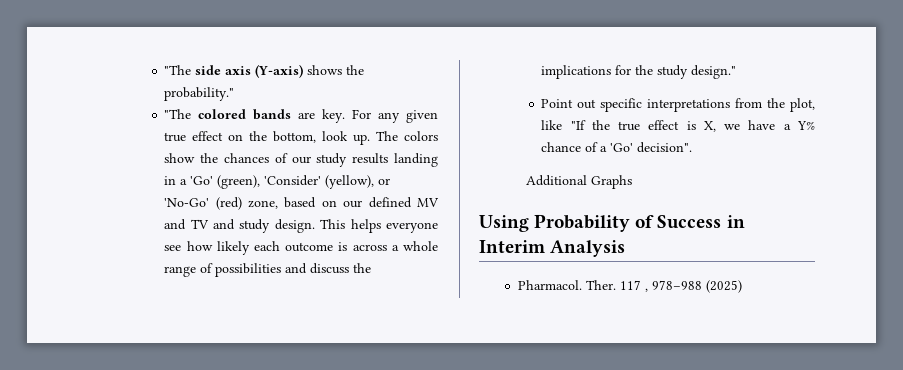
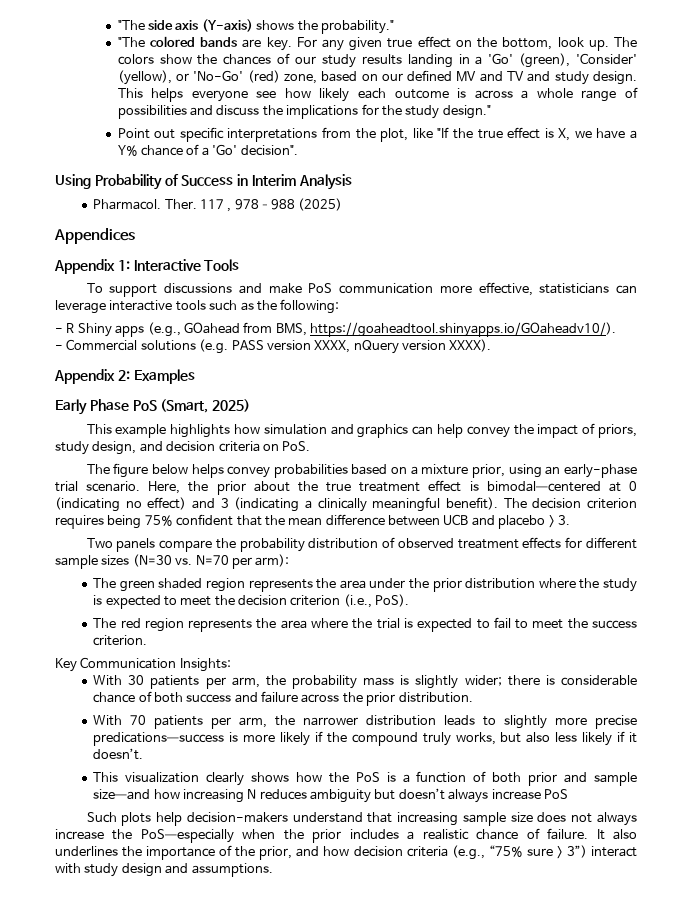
[525,175,632,189] // Additional Graphs -> (298, 150) none
(742, 286) none -> [54,228,135,244] [54,259,240,274] [86,282,637,297] [55,299,340,314] [55,322,616,337] [55,339,492,354] [54,369,195,384] [55,399,251,415] [86,423,637,438] [55,441,311,455] [86,463,637,478] [55,480,637,495] [55,497,638,512] [55,514,570,529] [86,537,637,552] [55,554,290,569] [93,578,638,592] [93,594,410,609] [93,617,637,632] [93,635,148,646] [55,657,231,672] [93,675,638,689] [93,691,473,706] [93,715,637,729] [93,731,638,746] [93,748,144,760] [93,771,638,786] [93,788,568,803] [86,812,637,826] [55,828,637,843] [55,845,637,860] [55,863,273,877] // Appendices // Appendix 1: Interactive Tools // To support discussions and make PoS communication more effective, statisticians can leverage interactive tools such as the following: // - R Shiny apps (e.g., GOahead from BMS, https://goaheadtool.shinyapps.io/GOaheadv10/). // - Commercial solutions (e.g. PASS version XXXX, nQuery version XXXX). // Appendix 2: Examples // Early Phase PoS (Smart, 2025) // This example highlights how simulation and graphics can help convey the impact of priors, study design, and decision criteria on PoS. // The figure below helps convey probabilities based on a mixture prior, using an early-phase trial scenario. Here, the prior about the true treatment effect is bimodal—centered at 0 (indicating no effect) and 3 (indicating a clinically meaningful benefit). The decision criterion requires being 75% confident that the mean difference between UCB and placebo > 3. // Two panels compare the probability distribution of observed treatment effects for different sample sizes (N=30 vs. N=70 per arm): // The green shaded region represents the area under the prior distribution where the study is expected to meet the decision criterion (i.e., PoS). // The red region represents the area where the trial is expected to fail to meet the success criterion. // Key Communication Insights: // With 30 patients per arm, the probability mass is slightly wider; there is considerable chance of both success and failure across the prior distribution. // With 70 patients per arm, the narrower distribution leads to slightly more precise predications—success is more likely if the compound truly works, but also less likely if it doesn’t. // This visualization clearly shows how the PoS is a function of both prior and sample size—and how increasing N reduces ambiguity but doesn’t always increase PoS // Such plots help decision-makers understand that increasing sample size does not always increase the PoS—especially when the prior includes a realistic chance of failure. It also underlines the importance of the prior, and how decision criteria (e.g., “75% sure > 3”) interact with study design and assumptions.

